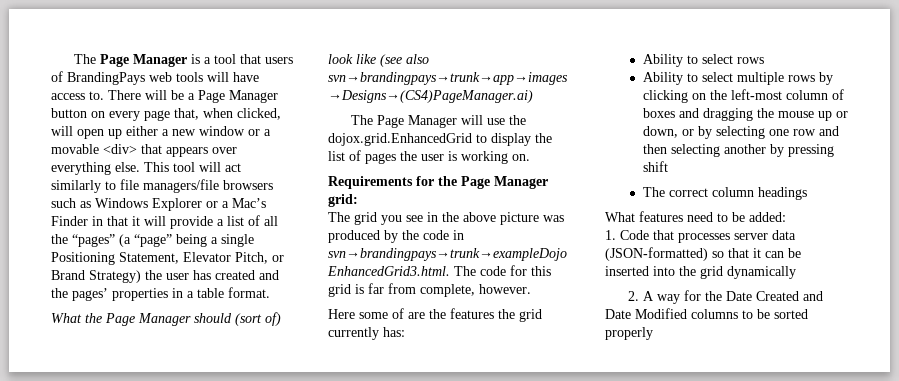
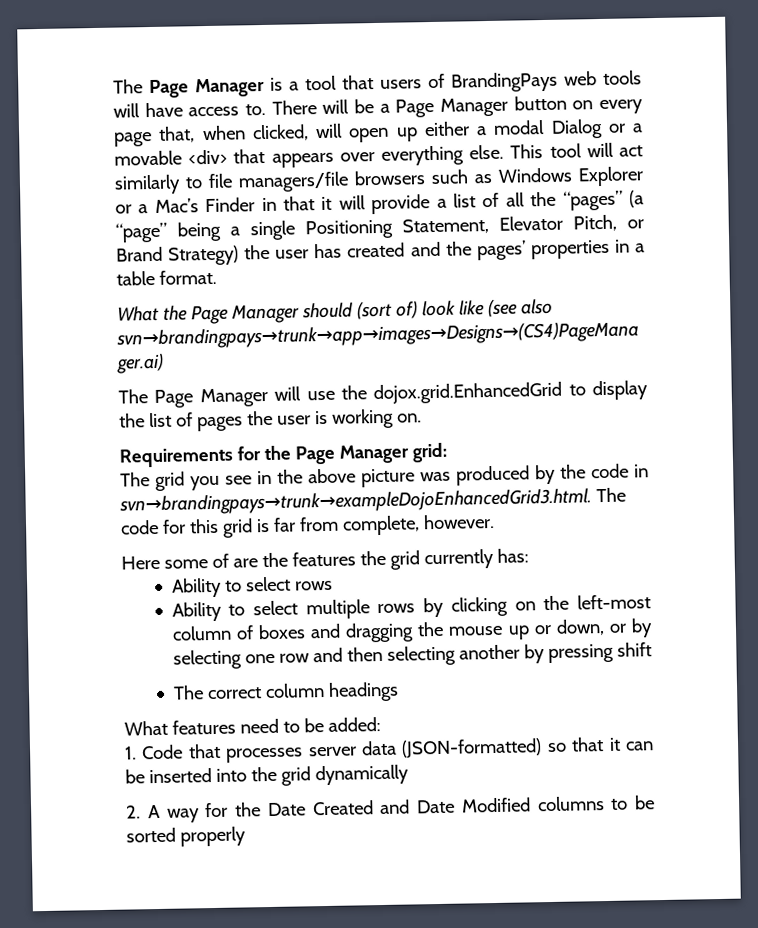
[172,126,245,136] new window -> [493,118,603,139] modal Dialog

